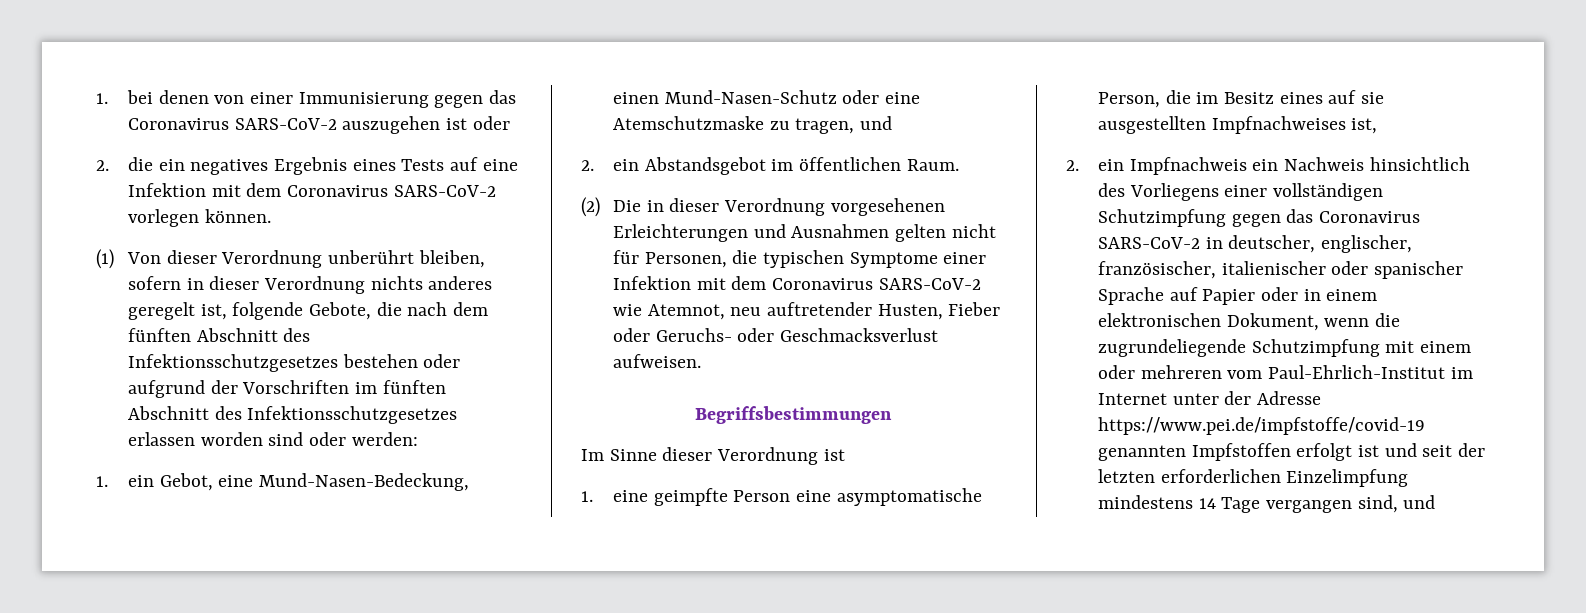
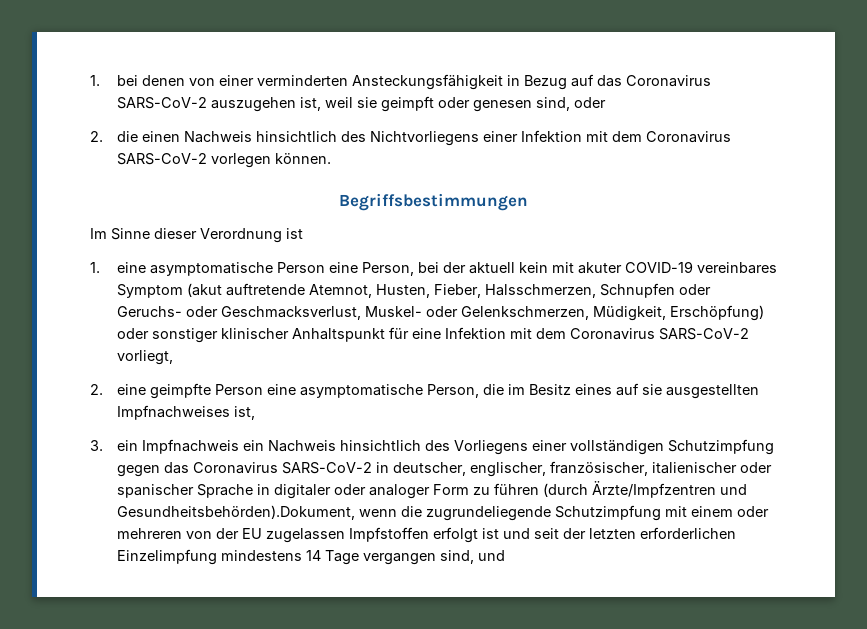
[298,90,517,108] [128,116,510,134] [96,157,518,175] Immunisierung gegen das Coronavirus SARS-CoV-2 auszugehen ist oder // 2. die ein negatives Ergebnis eines Tests auf eine -> [256,74,711,90] [116,96,606,112] [90,131,518,146] verminderten Ansteckungsfähigkeit in Bezug auf das Coronavirus SARS-CoV-2 auszugehen ist, weil sie geimpft oder genesen sind, oder // 2. die einen Nachweis hinsichtlich des Nichtvorliegens einer
[96,249,485,269] [128,276,493,294] [128,302,489,320] [128,328,311,342] [128,354,461,372] [128,380,446,398] [128,406,458,424] [128,432,418,446] [96,473,470,491] [613,90,921,104] [613,116,893,134] [581,157,959,175] [581,197,945,217] [613,224,996,242] [613,250,987,268] [613,276,981,290] [613,302,1001,320] [613,328,939,342] [613,354,702,368] // (1) Von dieser Verordnung unberührt bleiben, sofern in dieser Verordnung nichts anderes geregelt ist, folgende Gebote, die nach dem fünften Abschnitt des Infektionsschutzgesetzes bestehen oder aufgrund der Vorschriften im fünften Abschnitt des Infektionsschutzgesetzes erlassen worden sind oder werden: // 1. ein Gebot, eine Mund-Nasen-Bedeckung, einen Mund-Nasen-Schutz oder eine Atemschutzmaske zu tragen, und // 2. ein Abstandsgebot im öffentlichen Raum. // (2) Die in dieser Verordnung vorgesehenen Erleichterungen und Ausnahmen gelten nicht für Personen, die typischen Symptome einer Infektion mit dem Coronavirus SARS-CoV-2 wie Atemnot, neu auftretender Husten, Fieber oder Geruchs- oder Geschmacksverlust aufweisen. -> (331, 158) none
(649, 496) none -> [149,261,777,276] [116,283,711,298] [116,305,764,321] [116,327,749,343] [116,350,173,365] [90,384,146,395] asymptomatische Person eine Person, bei der aktuell kein mit akuter COVID-19 vereinbares Symptom (akut auftretende Atemnot, Husten, Fieber, Halsschmerzen, Schnupfen oder Geruchs- oder Geschmacksverlust, Muskel- oder Gelenkschmerzen, Müdigkeit, Erschöpfung) oder sonstiger klinischer Anhaltspunkt für eine Infektion mit dem Coronavirus SARS-CoV-2 vorliegt, // 2. eine
[1066,160,1079,171] 2. -> [90,440,103,451] 3.
[1169,287,1378,305] [1098,313,1319,331] auf Papier oder in einem elektronischen Dokument, -> [256,481,747,499] [116,505,355,520] in digitaler oder analoger Form zu führen (durch Ärzte/Impfzentren und Gesundheitsbehörden).Dokument,
[1227,365,1473,379] [1098,391,1322,405] [1098,417,1426,435] [1098,445,1187,461] vom Paul-Ehrlich-Institut im Internet unter der Adresse https://www.pei.de/impfstoffe/covid-19 genannten -> [185,528,345,543] von der EU zugelassen

